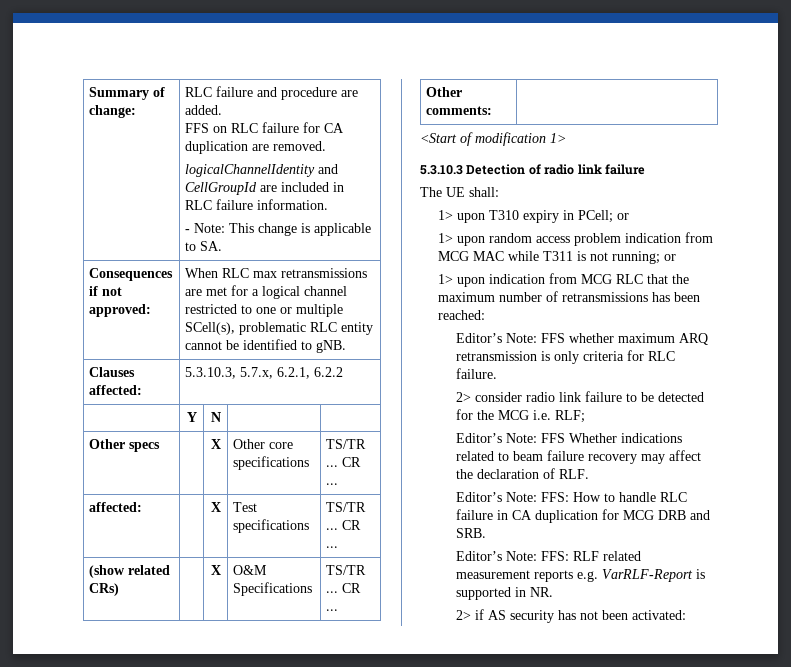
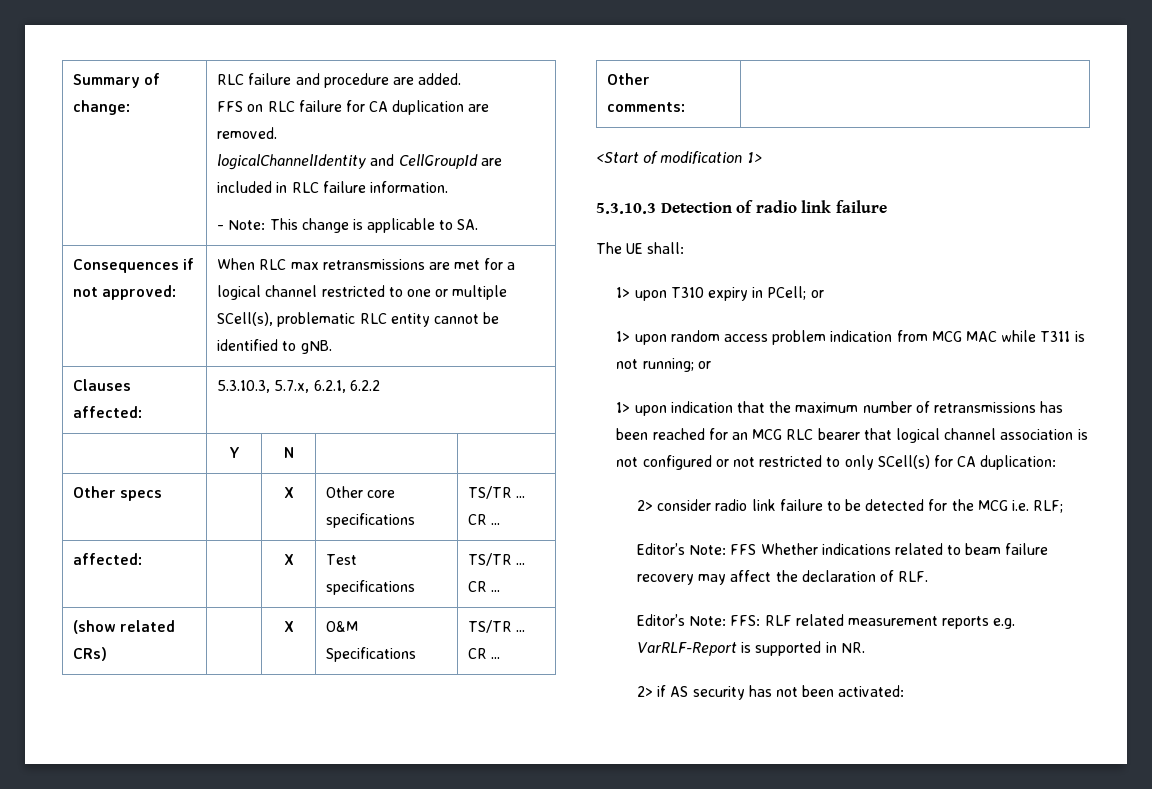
[548,273,643,284] from MCG RLC -> (733, 407) none
[437,310,485,320] [455,333,708,345] [455,350,675,364] [455,368,497,379] reached: // Editor’s Note: FFS whether maximum ARQ retransmission is only criteria for RLC failure. -> [652,428,1088,443] [616,455,1057,470] reached for an MCG RLC bearer that logical channel association is not configured or not restricted to only SCell(s) for CA duplication:
[455,492,687,502] [455,509,710,523] [455,528,486,538] // Editor’s Note: FFS: How to handle RLC failure in CA duplication for MCG DRB and SRB. -> (929, 576) none

